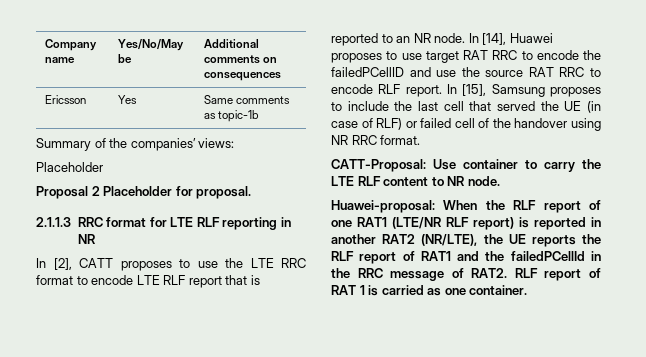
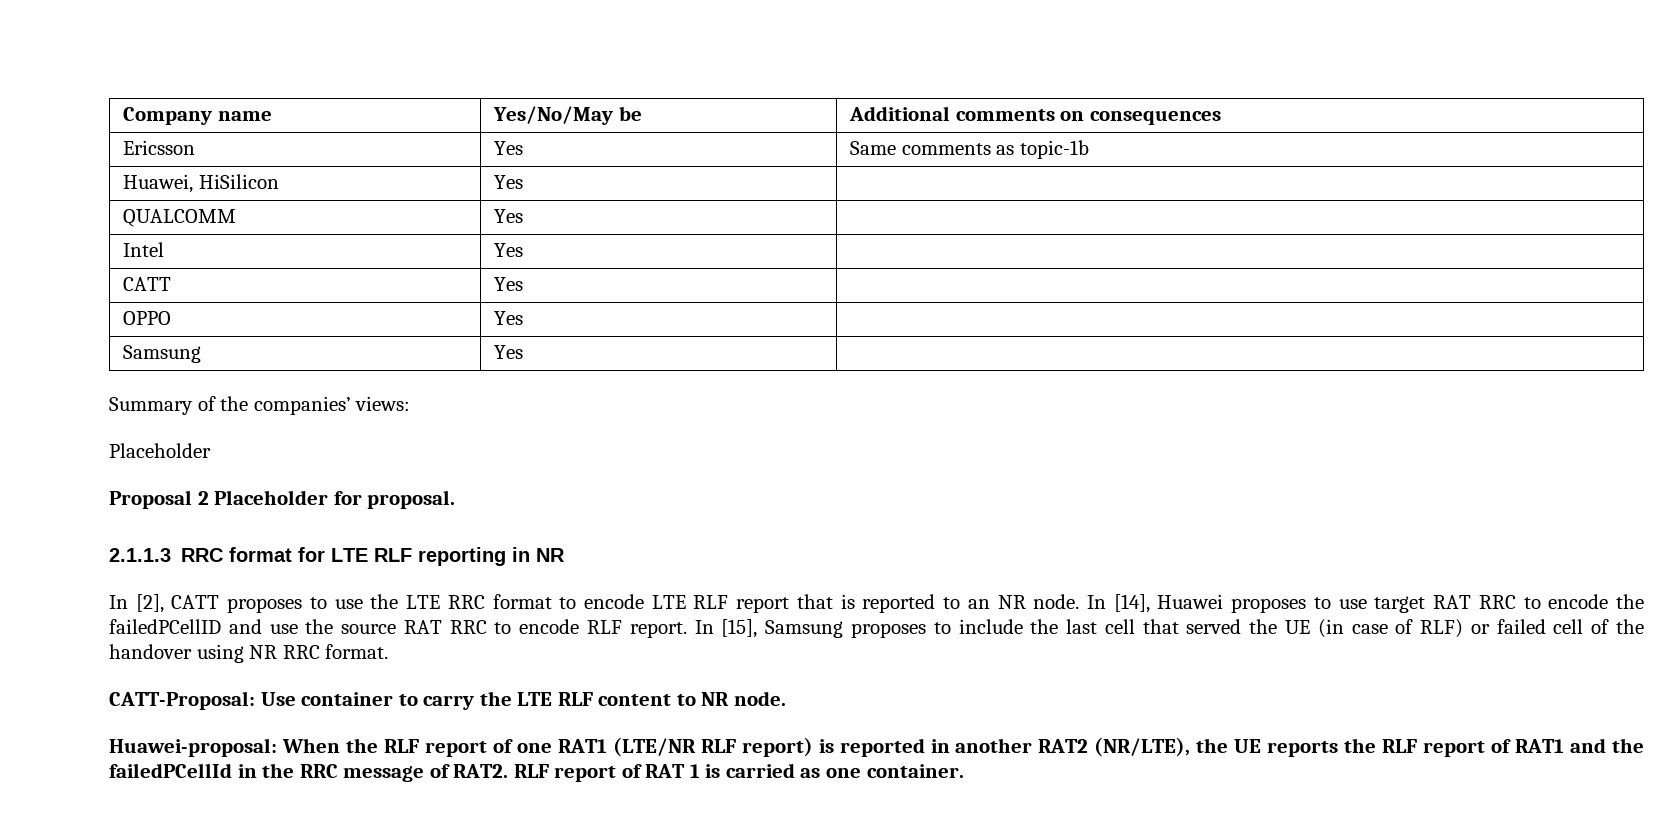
(260, 116) none -> [123,174,279,193] [494,175,524,189] [123,209,237,227] [494,209,524,223] [123,242,165,257] [494,243,524,257] [123,277,172,291] [494,277,524,291] [123,311,172,325] [494,311,524,325] [123,345,202,363] [494,345,524,359] // Huawei, HiSilicon | Yes | // QUALCOMM | Yes | // Intel | Yes | // CATT | Yes | // OPPO | Yes | // Samsung | Yes |

